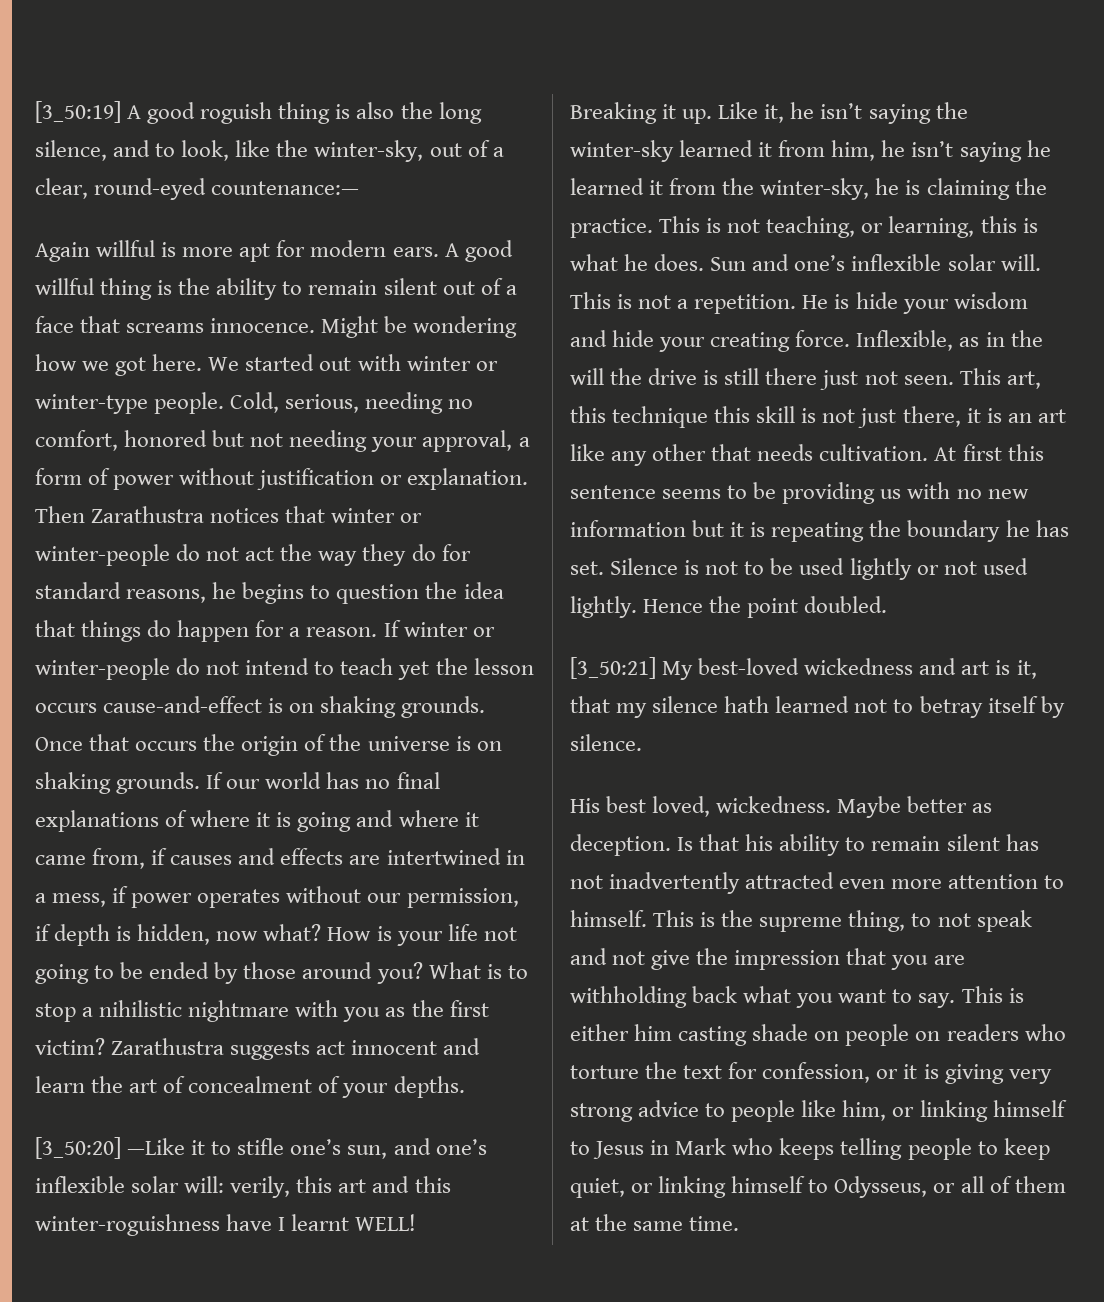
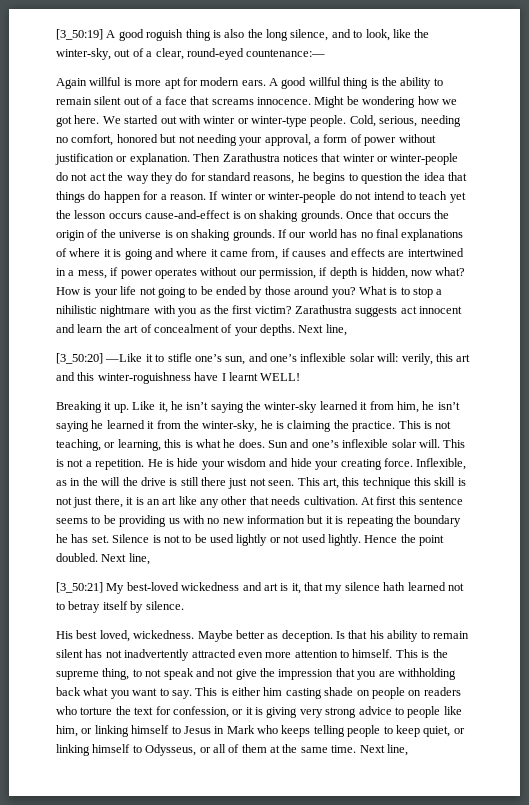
(465, 1087) none -> [298,324,347,336] Next line,
(888, 604) none -> [101,553,150,565] Next line,
(740, 1223) none -> [359,744,408,756] Next line,

